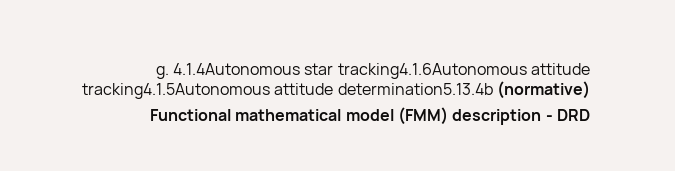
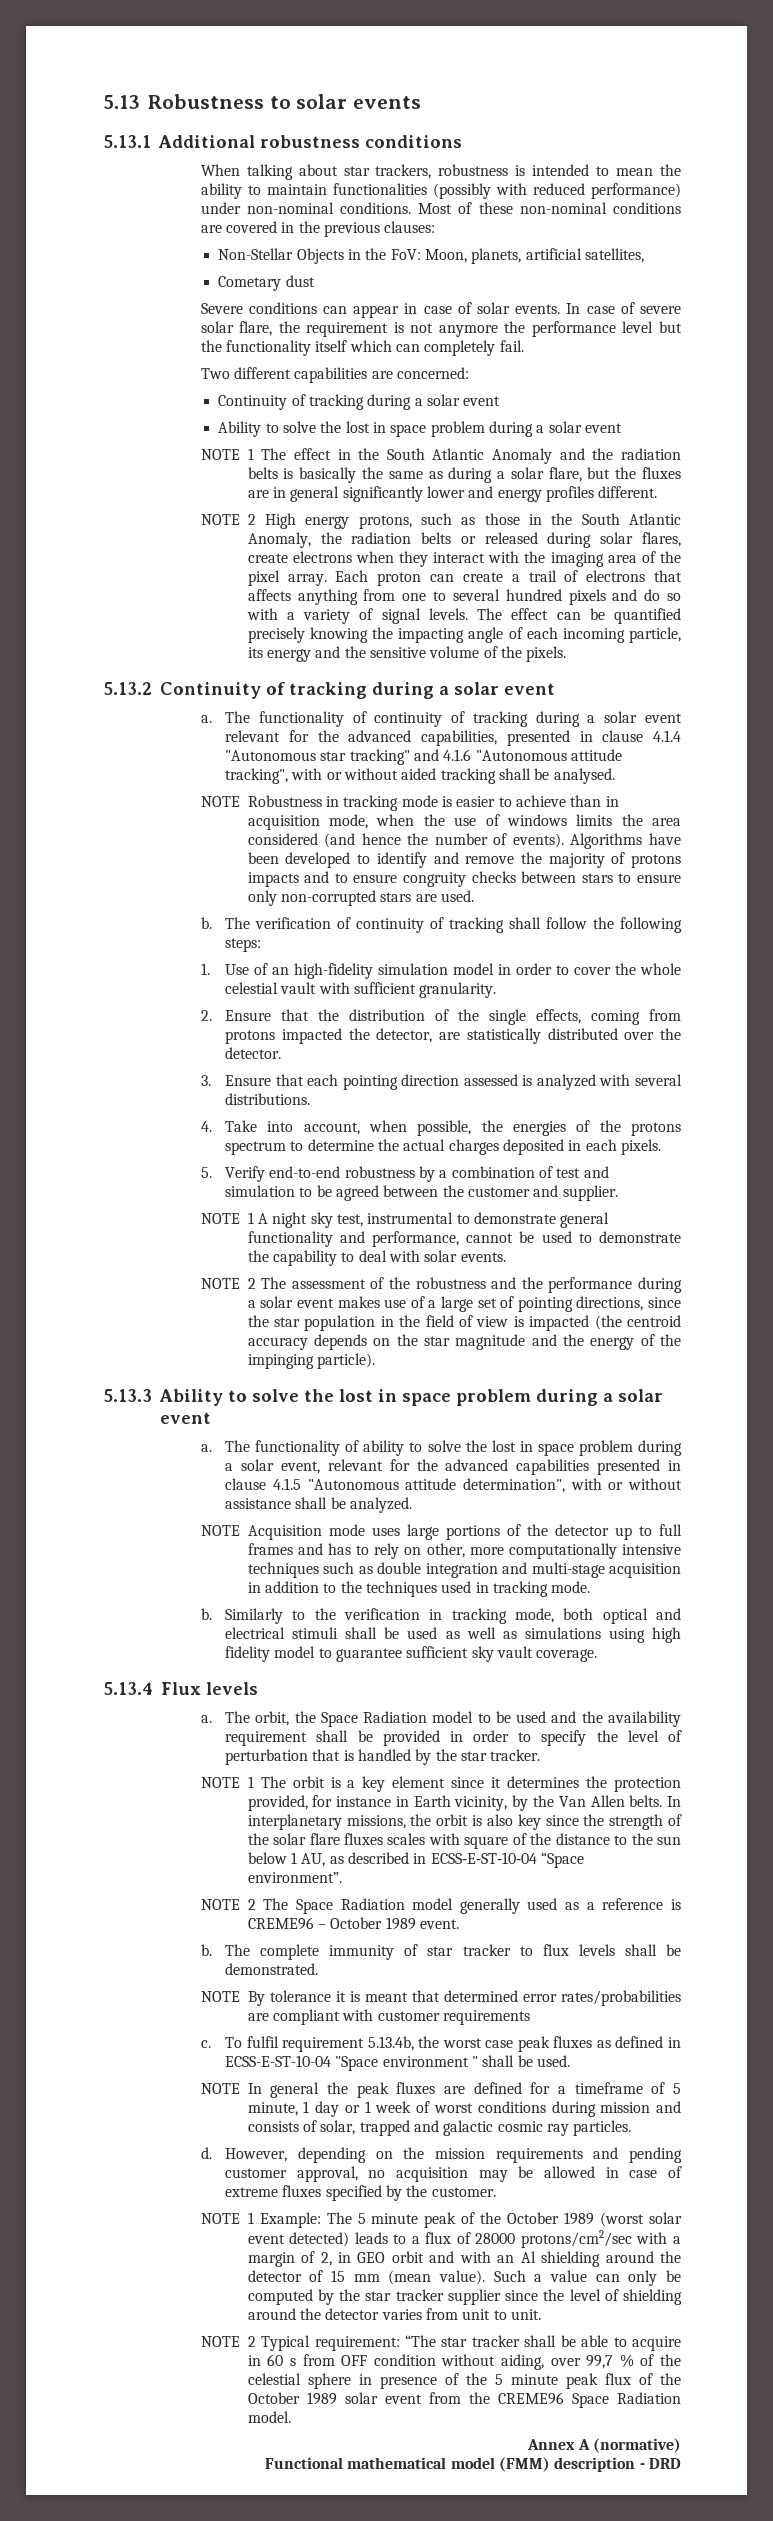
[155,63,590,79] [82,83,493,99] g. 4.1.4Autonomous star tracking4.1.6Autonomous attitude tracking4.1.5Autonomous attitude determination5.13.4b -> [103,94,422,109] [103,135,462,148] [200,164,681,180] [200,183,681,199] [200,202,681,214] [200,221,436,237] [218,248,644,264] [218,275,315,291] [200,302,682,318] [200,321,683,337] [200,340,524,356] [200,367,469,383] [218,394,501,410] [218,421,622,437] [200,448,682,464] [247,467,682,483] [247,486,658,502] [200,513,682,529] [247,532,682,548] [247,551,682,567] [247,570,683,586] [247,589,682,605] [246,608,681,624] [247,627,682,643] [247,646,567,662] [103,682,555,699] [200,711,683,727] [225,730,681,746] [225,749,623,765] [225,768,615,784] [200,795,619,811] [247,814,682,830] [247,833,682,849] [247,852,681,868] [247,871,681,887] [247,890,474,906] [200,917,682,933] [225,938,262,952] [200,963,681,979] [225,982,497,998] [200,1009,681,1025] [225,1028,681,1044] [225,1047,282,1059] [200,1074,683,1090] [225,1093,311,1105] [200,1120,682,1136] [225,1139,662,1155] [200,1166,609,1182] [225,1185,618,1201] [200,1212,610,1228] [247,1231,681,1247] [247,1250,506,1266] [200,1277,682,1293] [247,1296,681,1312] [247,1315,681,1331] [247,1334,682,1350] [247,1353,376,1369] [103,1389,663,1406] [160,1412,211,1424] [200,1440,683,1456] [225,1459,682,1475] [225,1478,682,1493] [225,1497,413,1513] [200,1524,683,1540] [247,1543,681,1559] [247,1562,681,1578] [247,1581,591,1597] [200,1608,682,1624] [225,1627,682,1643] [225,1646,598,1662] [103,1682,258,1695] [200,1711,682,1727] [225,1730,682,1746] [225,1749,541,1765] [200,1776,682,1792] [247,1795,682,1811] [247,1814,683,1830] [247,1833,681,1849] [247,1852,584,1868] [247,1872,342,1883] [200,1898,682,1914] [247,1917,459,1930] [200,1944,682,1960] [225,1963,319,1975] [200,1990,682,2006] [247,2009,530,2025] [200,2036,681,2052] [225,2055,571,2071] [200,2082,681,2098] [247,2101,682,2117] [247,2120,632,2136] [200,2147,682,2163] [225,2166,682,2182] [225,2185,496,2201] [200,2212,683,2228] [247,2230,682,2248] [247,2251,681,2267] [247,2270,681,2286] [247,2289,682,2305] [247,2308,541,2320] [200,2335,681,2351] [247,2354,681,2370] [247,2373,681,2389] [247,2392,682,2408] [247,2411,291,2423] [527,2439,590,2450] 5.13 Robustness to solar events // 5.13.1 Additional robustness conditions // When talking about star trackers, robustness is intended to mean the ability to maintain functionalities (possibly with reduced performance) under non-nominal conditions. Most of these non-nominal conditions are covered in the previous clauses: // Non-Stellar Objects in the FoV: Moon, planets, artificial satellites, // Cometary dust // Severe conditions can appear in case of solar events. In case of severe solar flare, the requirement is not anymore the performance level but the functionality itself which can completely fail. // Two different capabilities are concerned: // Continuity of tracking during a solar event // Ability to solve the lost in space problem during a solar event // NOTE 1 The effect in the South Atlantic Anomaly and the radiation belts is basically the same as during a solar flare, but the fluxes are in general significantly lower and energy profiles different. // NOTE 2 High energy protons, such as those in the South Atlantic Anomaly, the radiation belts or released during solar flares, create electrons when they interact with the imaging area of the pixel array. Each proton can create a trail of electrons that affects anything from one to several hundred pixels and do so with a variety of signal levels. The effect can be quantified precisely knowing the impacting angle of each incoming particle, its energy and the sensitive volume of the pixels. // 5.13.2 Continuity of tracking during a solar event // a. The functionality of continuity of tracking during a solar event relevant for the advanced capabilities, presented in clause 4.1.4 "Autonomous star tracking" and 4.1.6 "Autonomous attitude tracking", with or without aided tracking shall be analysed. // NOTE Robustness in tracking mode is easier to achieve than in acquisition mode, when the use of windows limits the area considered (and hence the number of events). Algorithms have been developed to identify and remove the majority of protons impacts and to ensure congruity checks between stars to ensure only non-corrupted stars are used. // b. The verification of continuity of tracking shall follow the following steps: // 1. Use of an high-fidelity simulation model in order to cover the whole celestial vault with sufficient granularity. // 2. Ensure that the distribution of the single effects, coming from protons impacted the detector, are statistically distributed over the detector. // 3. Ensure that each pointing direction assessed is analyzed with several distributions. // 4. Take into account, when possible, the energies of the protons spectrum to determine the actual charges deposited in each pixels. // 5. Verify end-to-end robustness by a combination of test and simulation to be agreed between the customer and supplier. // NOTE 1 A night sky test, instrumental to demonstrate general functionality and performance, cannot be used to demonstrate the capability to deal with solar events. // NOTE 2 The assessment of the robustness and the performance during a solar event makes use of a large set of pointing directions, since the star population in the field of view is impacted (the centroid accuracy depends on the star magnitude and the energy of the impinging particle). // 5.13.3 Ability to solve the lost in space problem during a solar event // a. The functionality of ability to solve the lost in space problem during a solar event, relevant for the advanced capabilities presented in clause 4.1.5 "Autonomous attitude determination", with or without assistance shall be analyzed. // NOTE Acquisition mode uses large portions of the detector up to full frames and has to rely on other, more computationally intensive techniques such as double integration and multi-stage acquisition in addition to the techniques used in tracking mode. // b. Similarly to the verification in tracking mode, both optical and electrical stimuli shall be used as well as simulations using high fidelity model to guarantee sufficient sky vault coverage. // 5.13.4 Flux levels // a. The orbit, the Space Radiation model to be used and the availability requirement shall be provided in order to specify the level of perturbation that is handled by the star tracker. // NOTE 1 The orbit is a key element since it determines the protection provided, for instance in Earth vicinity, by the Van Allen belts. In interplanetary missions, the orbit is also key since the strength of the solar flare fluxes scales with square of the distance to the sun below 1 AU, as described in ECSS‐E‐ST‐10‐04 “Space environment”. // NOTE 2 The Space Radiation model generally used as a reference is CREME96 – October 1989 event. // b. The complete immunity of star tracker to flux levels shall be demonstrated. // NOTE By tolerance it is meant that determined error rates/probabilities are compliant with customer requirements // c. To fulfil requirement 5.13.4b, the worst case peak fluxes as defined in ECSS-E-ST-10-04 "Space environment " shall be used. // NOTE In general the peak fluxes are defined for a timeframe of 5 minute, 1 day or 1 week of worst conditions during mission and consists of solar, trapped and galactic cosmic ray particles. // d. However, depending on the mission requirements and pending customer approval, no acquisition may be allowed in case of extreme fluxes specified by the customer. // NOTE 1 Example: The 5 minute peak of the October 1989 (worst solar event detected) leads to a flux of 28000 protons/cm2/sec with a margin of 2, in GEO orbit and with an Al shielding around the detector of 15 mm (mean value). Such a value can only be computed by the star tracker supplier since the level of shielding around the detector varies from unit to unit. // NOTE 2 Typical requirement: “The star tracker shall be able to acquire in 60 s from OFF condition without aiding, over 99,7 % of the celestial sphere in presence of the 5 minute peak flux of the October 1989 solar event from the CREME96 Space Radiation model. // Annex A

